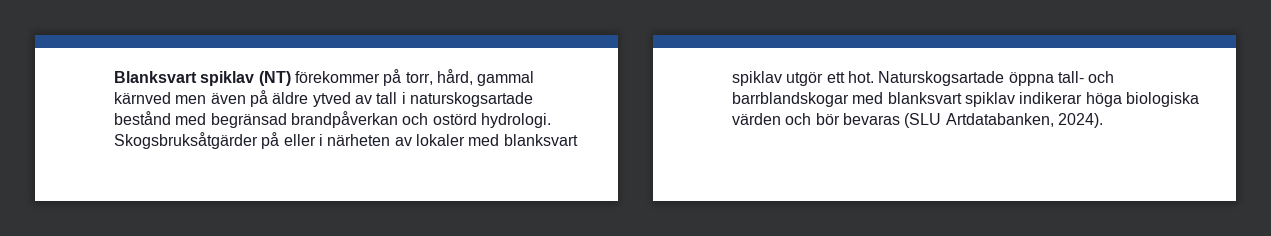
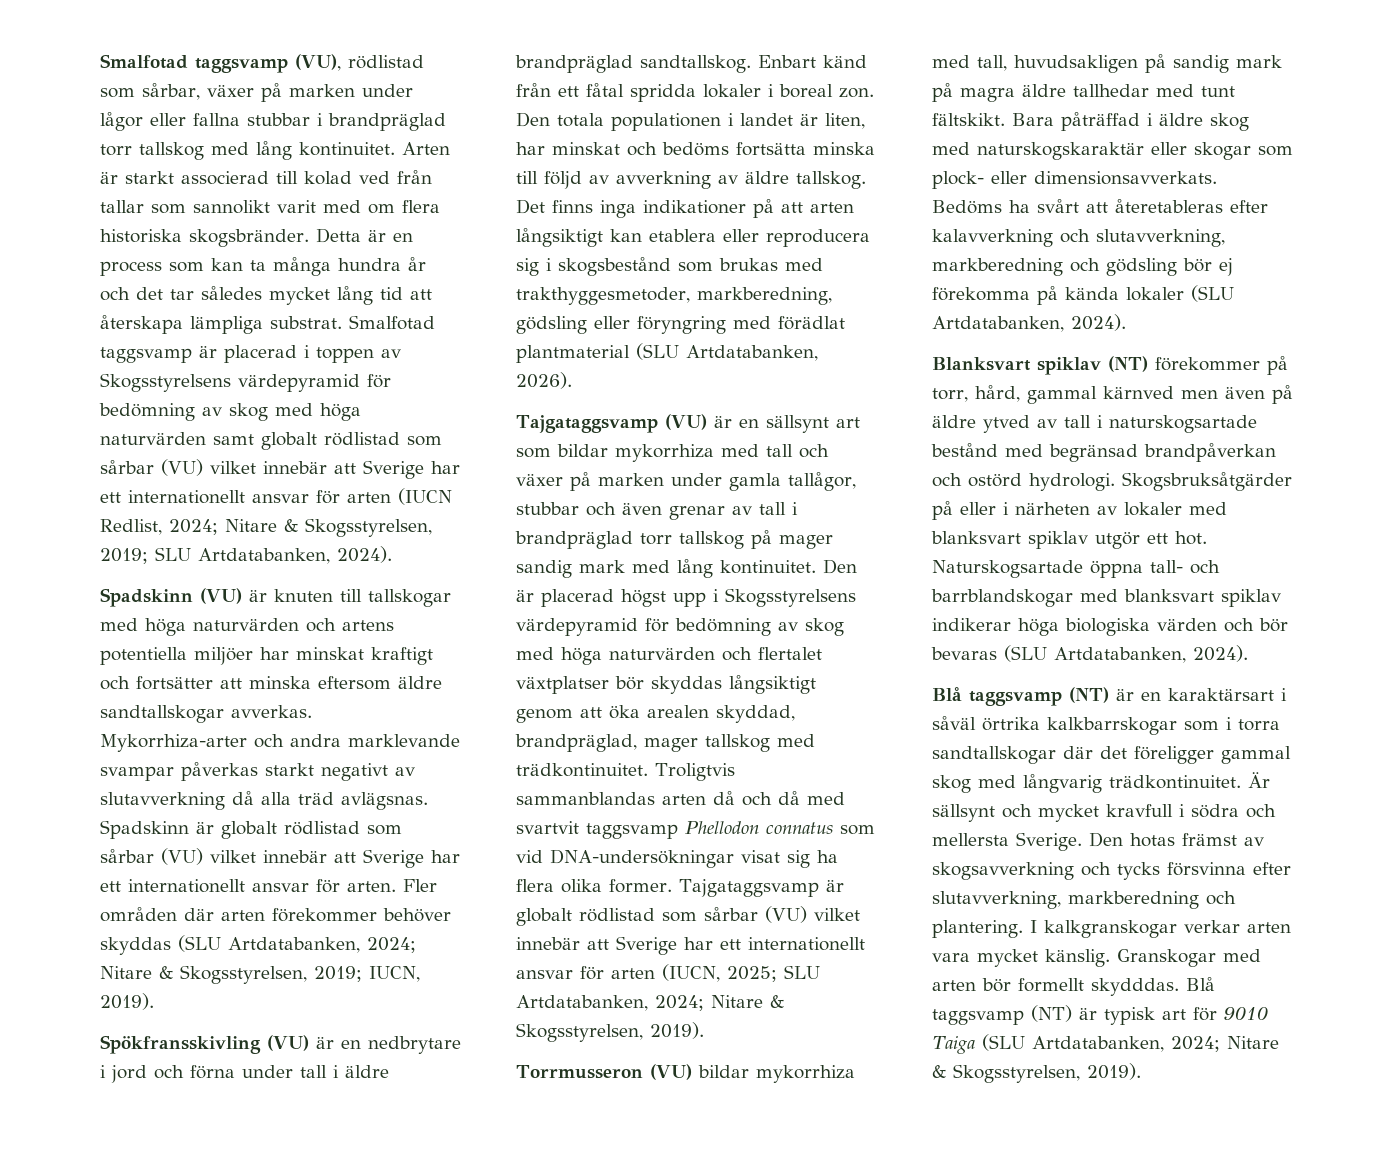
(114, 77) none -> [100,54,424,73] [100,83,413,102] [100,112,446,131] [100,141,450,160] [100,170,432,185] [100,200,440,214] [100,228,413,247] [100,257,426,276] [100,286,432,305] [100,315,435,334] [100,345,401,363] [100,373,391,392] [99,403,361,421] [100,432,442,450] [100,459,460,479] [100,488,452,505] [100,518,432,537] [100,546,392,564] [100,588,451,607] [100,618,394,636] [100,647,433,665] [100,676,442,690] [100,705,312,723] [100,734,460,752] [100,762,415,781] [100,791,428,810] [100,820,402,839] [100,848,460,868] [100,879,437,893] [100,907,451,922] [100,935,416,955] [100,965,420,984] [100,993,154,1010] [100,1035,461,1054] [100,1065,389,1083] [515,55,867,73] [516,83,874,102] [516,112,865,131] [516,142,875,156] [516,171,866,189] [516,199,854,218] [516,228,870,247] [516,257,823,276] [516,287,832,305] [516,316,845,334] [516,343,818,363] [516,372,572,389] [516,414,860,433] [516,444,829,462] [516,472,856,491] [516,502,798,520] [515,530,833,549] [516,559,857,578] [516,588,856,607] [516,618,844,636] [516,647,822,665] [516,675,816,694] [516,705,795,723] [515,734,815,752] [516,763,735,781] [516,791,845,806] [516,821,875,839] [516,849,838,868] [516,879,844,897] [516,906,860,926] [516,936,865,955] [516,964,820,982] [516,995,784,1011] [516,1022,704,1042] [516,1064,855,1083] [932,54,1282,73] [932,83,1235,102] [932,112,1249,131] [932,142,1293,160] [932,171,1217,189] [932,199,1268,214] [932,229,1225,247] [932,258,1233,276] [932,285,1234,305] [932,314,1126,332] Smalfotad taggsvamp (VU), rödlistad som sårbar, växer på marken under lågor eller fallna stubbar i brandpräglad torr tallskog med lång kontinuitet. Arten är starkt associerad till kolad ved från tallar som sannolikt varit med om flera historiska skogsbränder. Detta är en process som kan ta många hundra år och det tar således mycket lång tid att återskapa lämpliga substrat. Smalfotad taggsvamp är placerad i toppen av Skogsstyrelsens värdepyramid för bedömning av skog med höga naturvärden samt globalt rödlistad som sårbar (VU) vilket innebär att Sverige har ett internationellt ansvar för arten (IUCN Redlist, 2024; Nitare & Skogsstyrelsen, 2019; SLU Artdatabanken, 2024). // Spadskinn (VU) är knuten till tallskogar med höga naturvärden och artens potentiella miljöer har minskat kraftigt och fortsätter att minska eftersom äldre sandtallskogar avverkas. Mykorrhiza-arter och andra marklevande svampar påverkas starkt negativt av slutavverkning då alla träd avlägsnas. Spadskinn är globalt rödlistad som sårbar (VU) vilket innebär att Sverige har ett internationellt ansvar för arten. Fler områden där arten förekommer behöver skyddas (SLU Artdatabanken, 2024; Nitare & Skogsstyrelsen, 2019; IUCN, 2019). // Spökfransskivling (VU) är en nedbrytare i jord och förna under tall i äldre brandpräglad sandtallskog. Enbart känd från ett fåtal spridda lokaler i boreal zon. Den totala populationen i landet är liten, har minskat och bedöms fortsätta minska till följd av avverkning av äldre tallskog. Det finns inga indikationer på att arten långsiktigt kan etablera eller reproducera sig i skogsbestånd som brukas med trakthyggesmetoder, markberedning, gödsling eller föryngring med förädlat plantmaterial (SLU Artdatabanken, 2026). // Tajgataggsvamp (VU) är en sällsynt art som bildar mykorrhiza med tall och växer på marken under gamla tallågor, stubbar och även grenar av tall i brandpräglad torr tallskog på mager sandig mark med lång kontinuitet. Den är placerad högst upp i Skogsstyrelsens värdepyramid för bedömning av skog med höga naturvärden och flertalet växtplatser bör skyddas långsiktigt genom att öka arealen skyddad, brandpräglad, mager tallskog med trädkontinuitet. Troligtvis sammanblandas arten då och då med svartvit taggsvamp Phellodon connatus som vid DNA-undersökningar visat sig ha flera olika former. Tajgataggsvamp är globalt rödlistad som sårbar (VU) vilket innebär att Sverige har ett internationellt ansvar för arten (IUCN, 2025; SLU Artdatabanken, 2024; Nitare & Skogsstyrelsen, 2019). // Torrmusseron (VU) bildar mykorrhiza med tall, huvudsakligen på sandig mark på magra äldre tallhedar med tunt fältskikt. Bara påträffad i äldre skog med naturskogskaraktär eller skogar som plock- eller dimensionsavverkats. Bedöms ha svårt att återetableras efter kalavverkning och slutavverkning, markberedning och gödsling bör ej förekomma på kända lokaler (SLU Artdatabanken, 2024). //
(1103, 120) none -> [932,687,1287,706] [932,716,1280,735] [932,746,1291,764] [932,772,1270,793] [932,804,1276,822] [932,832,1264,851] [932,862,1291,880] [932,891,1236,909] [932,920,1291,938] [932,949,1261,967] [932,977,1215,996] [932,1005,1268,1025] [932,1034,1279,1054] [932,1063,1141,1083] // Blå taggsvamp (NT) är en karaktärsart i såväl örtrika kalkbarrskogar som i torra sandtallskogar där det föreligger gammal skog med långvarig trädkontinuitet. Är sällsynt och mycket kravfull i södra och mellersta Sverige. Den hotas främst av skogsavverkning och tycks försvinna efter slutavverkning, markberedning och plantering. I kalkgranskogar verkar arten vara mycket känslig. Granskogar med arten bör formellt skydddas. Blå taggsvamp (NT) är typisk art för 9010 Taiga (SLU Artdatabanken, 2024; Nitare & Skogsstyrelsen, 2019).

